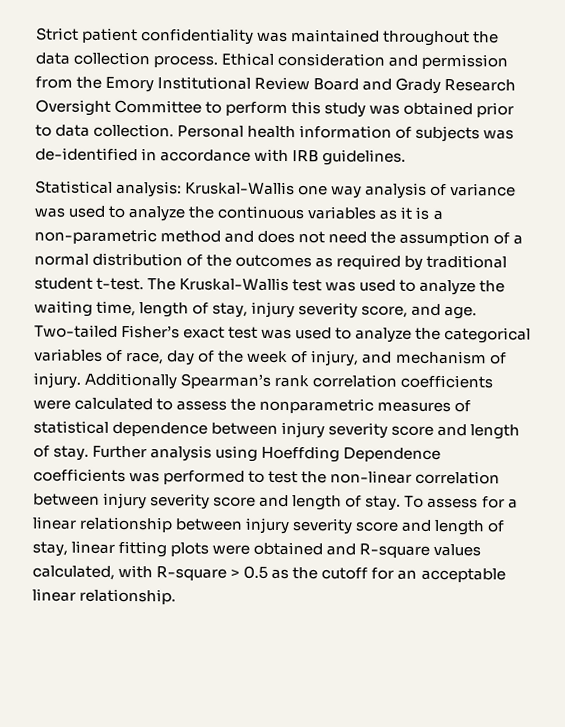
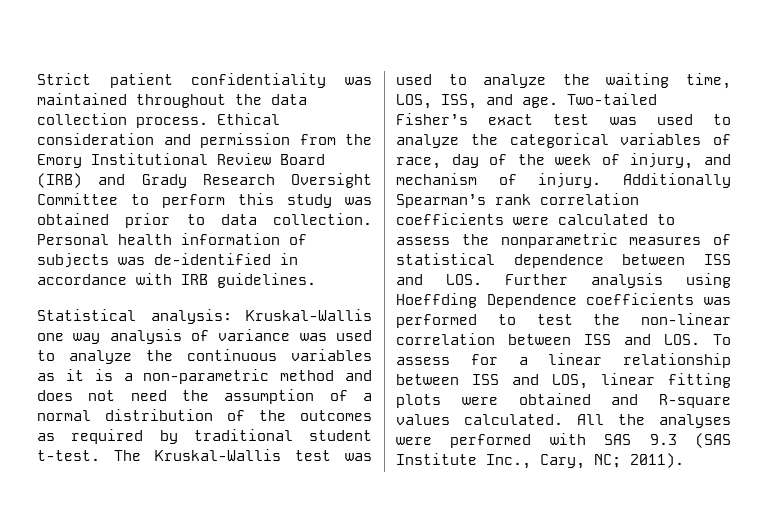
(360, 84) none -> [37,173,82,188] (IRB)
[139,301,409,319] length of stay, injury severity score, -> [396,94,477,109] LOS, ISS,
[281,421,521,440] [33,445,90,461] injury severity score and length of stay. -> [704,254,731,265] [396,274,482,285] ISS and LOS.
[103,492,402,511] injury severity score and length of stay. -> [584,334,700,345] ISS and LOS.
[245,517,506,536] [32,541,68,557] injury severity score and length of stay, -> [472,374,588,389] ISS and LOS,
[32,564,506,583] [32,588,177,605] calculated, with R-square > 0.5 as the cutoff for an acceptable linear relationship. -> [464,414,731,428] [396,433,731,448] [396,453,684,469] calculated. All the analyses were performed with SAS 9.3 (SAS Institute Inc., Cary, NC; 2011).

